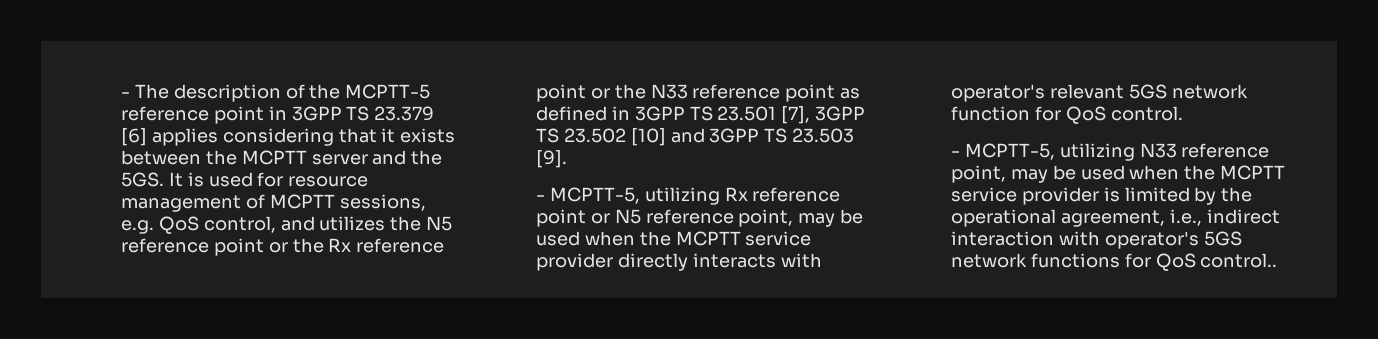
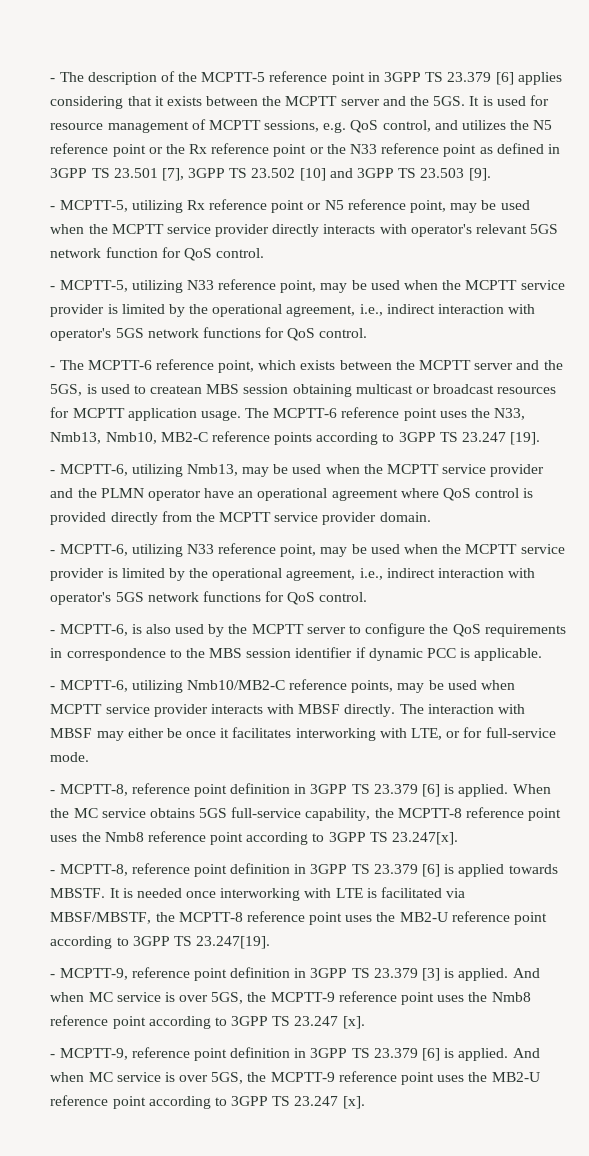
[1200,253,1278,268] control.. -> [319,328,368,338] [50,359,563,373] [50,384,557,397] [50,407,526,421] [50,431,541,445] [50,464,545,477] [50,488,534,501] [50,511,431,525] [50,543,565,557] [50,568,536,581] [50,591,368,605] [50,623,566,637] [50,647,543,661] [50,679,516,693] [50,704,526,717] [50,727,556,741] [50,752,90,762] [50,783,551,797] [50,807,562,821] [50,831,459,845] [50,863,558,877] [50,887,466,901] [50,911,548,925] [50,936,271,949] [50,967,540,981] [50,991,531,1005] [50,1015,365,1029] [50,1047,540,1061] [50,1071,540,1085] [50,1095,365,1109] control. // - The MCPTT-6 reference point, which exists between the MCPTT server and the 5GS, is used to createan MBS session obtaining multicast or broadcast resources for MCPTT application usage. The MCPTT-6 reference point uses the N33, Nmb13, Nmb10, MB2-C reference points according to 3GPP TS 23.247 [19]. // - MCPTT-6, utilizing Nmb13, may be used when the MCPTT service provider and the PLMN operator have an operational agreement where QoS control is provided directly from the MCPTT service provider domain. // - MCPTT-6, utilizing N33 reference point, may be used when the MCPTT service provider is limited by the operational agreement, i.e., indirect interaction with operator's 5GS network functions for QoS control. // - MCPTT-6, is also used by the MCPTT server to configure the QoS requirements in correspondence to the MBS session identifier if dynamic PCC is applicable. // - MCPTT-6, utilizing Nmb10/MB2-C reference points, may be used when MCPTT service provider interacts with MBSF directly. The interaction with MBSF may either be once it facilitates interworking with LTE, or for full-service mode. // - MCPTT-8, reference point definition in 3GPP TS 23.379 [6] is applied. When the MC service obtains 5GS full-service capability, the MCPTT-8 reference point uses the Nmb8 reference point according to 3GPP TS 23.247[x]. // - MCPTT-8, reference point definition in 3GPP TS 23.379 [6] is applied towards MBSTF. It is needed once interworking with LTE is facilitated via MBSF/MBSTF, the MCPTT-8 reference point uses the MB2-U reference point according to 3GPP TS 23.247[19]. // - MCPTT-9, reference point definition in 3GPP TS 23.379 [3] is applied. And when MC service is over 5GS, the MCPTT-9 reference point uses the Nmb8 reference point according to 3GPP TS 23.247 [x]. // - MCPTT-9, reference point definition in 3GPP TS 23.379 [6] is applied. And when MC service is over 5GS, the MCPTT-9 reference point uses the MB2-U reference point according to 3GPP TS 23.247 [x].

